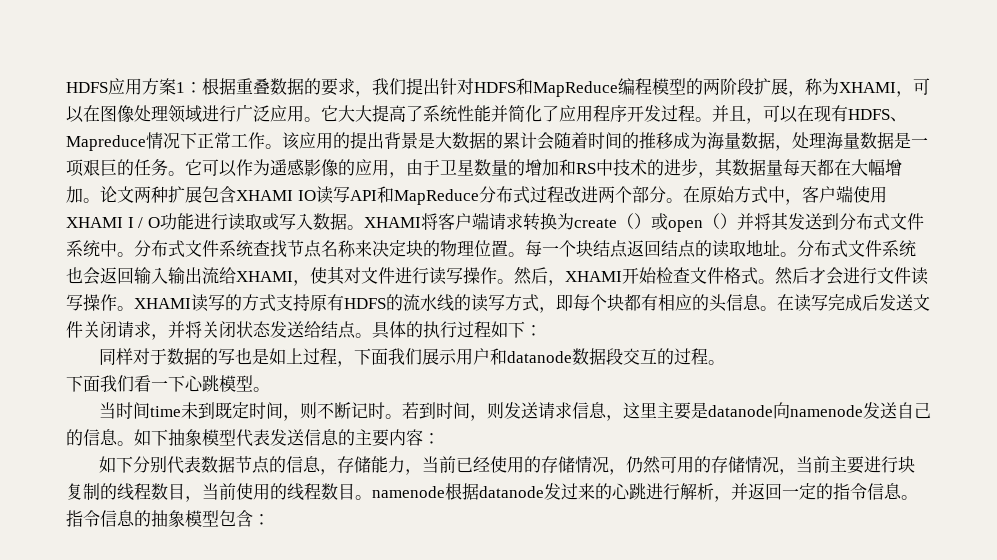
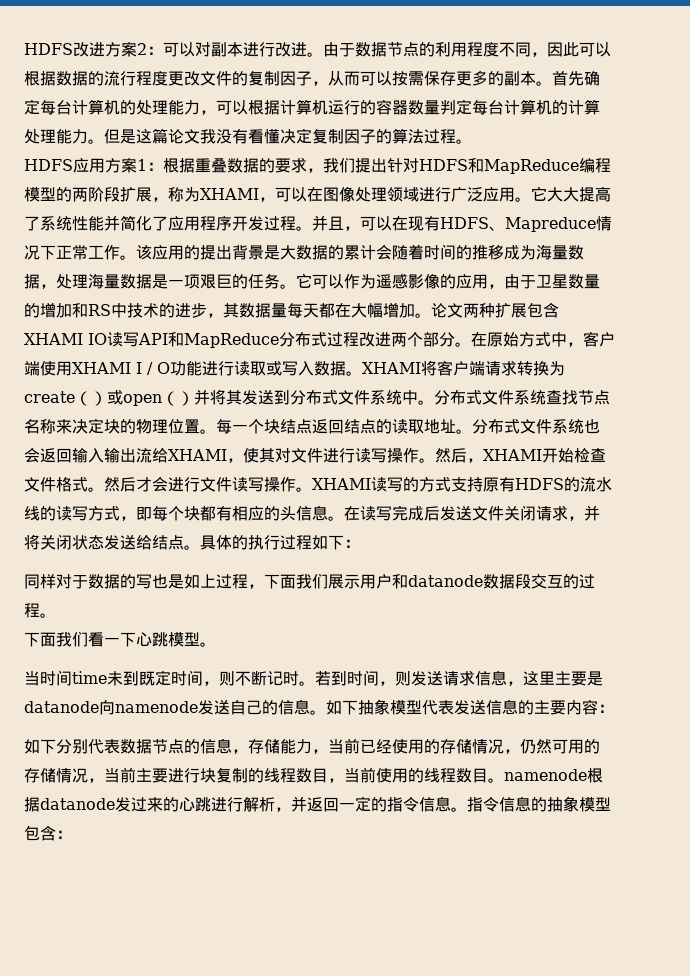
[66,82,108,93] HDFS -> [24,42,611,57] [24,70,600,86] [24,99,600,115] [24,128,472,144] [24,159,73,171] HDFS改进方案2：可以对副本进行改进。由于数据节点的利用程度不同，因此可以根据数据的流行程度更改文件的复制因子，从而可以按需保存更多的副本。首先确定每台计算机的处理能力，可以根据计算机运行的容器数量判定每台计算机的计算处理能力。但是这篇论文我没有看懂决定复制因子的算法过程。 // HDFS

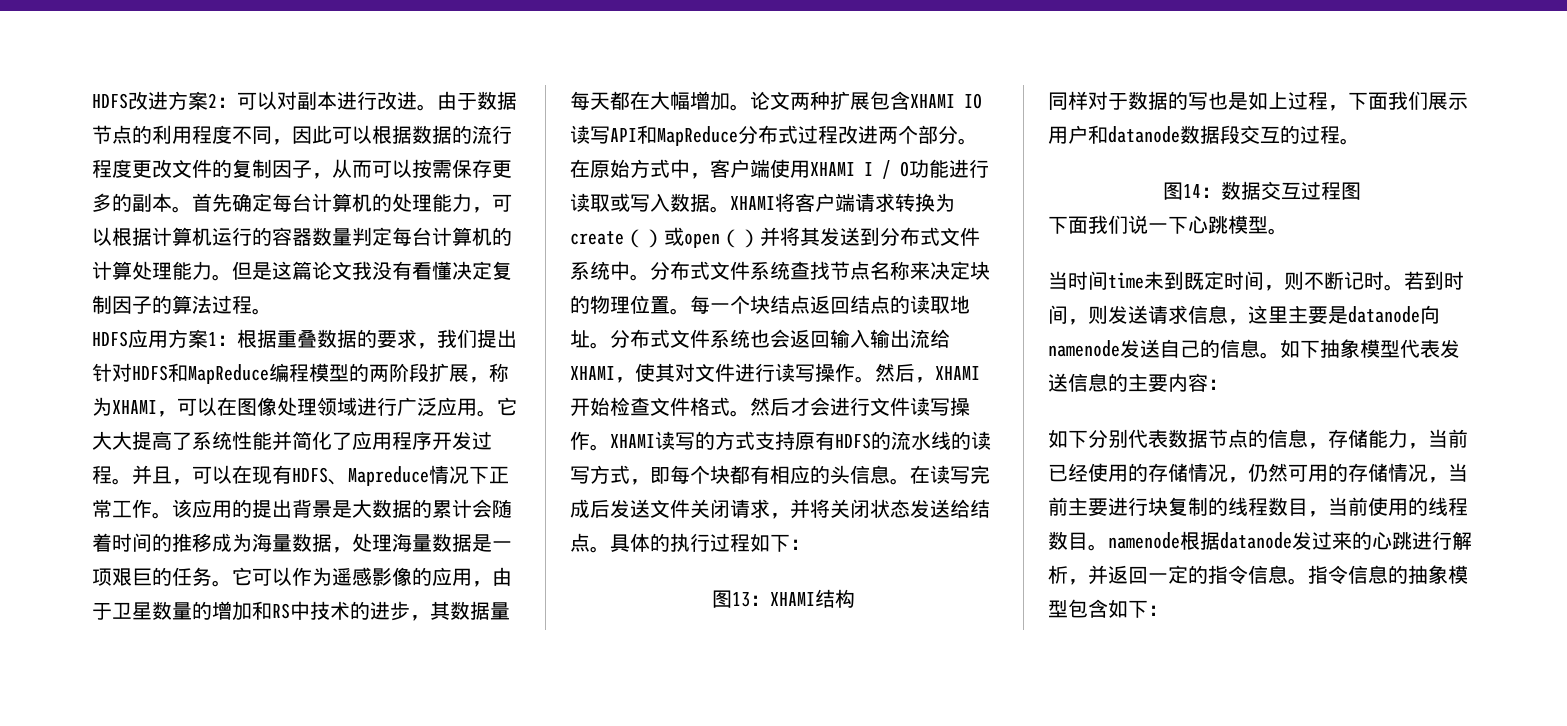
(360, 543) none -> [712,589,855,608] // 图13：XHAMI结构
[24,632,104,647] // 下面我们看 -> [1162,181,1361,200] [1048,215,1148,234] // 图14：数据交互过程图 // 下面我们说
(56, 833) none -> [1108,599,1148,618] 如下

